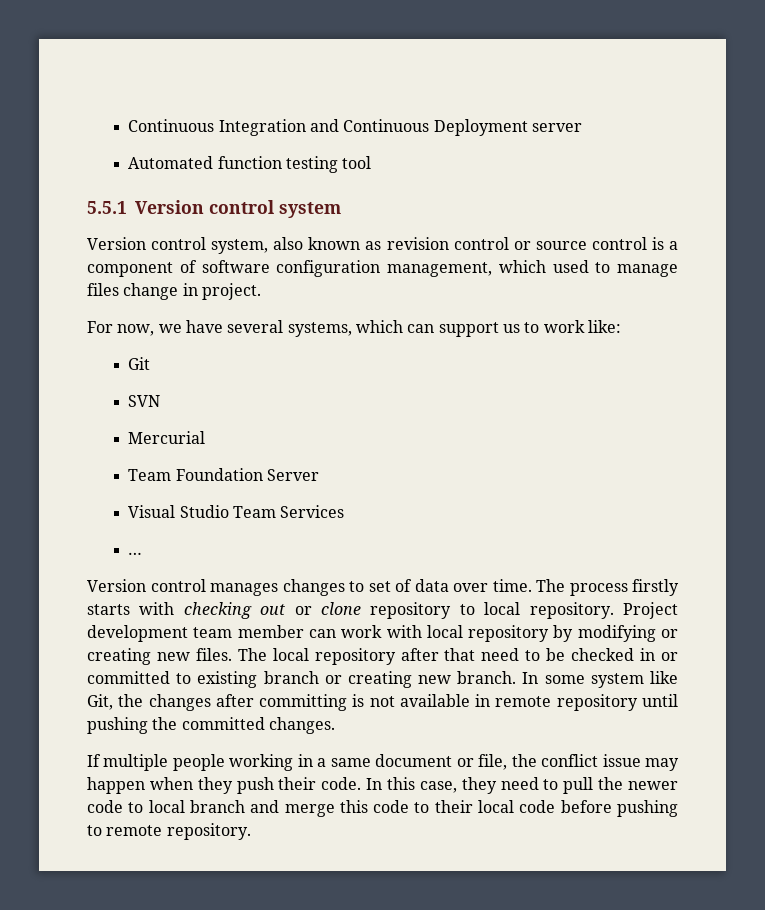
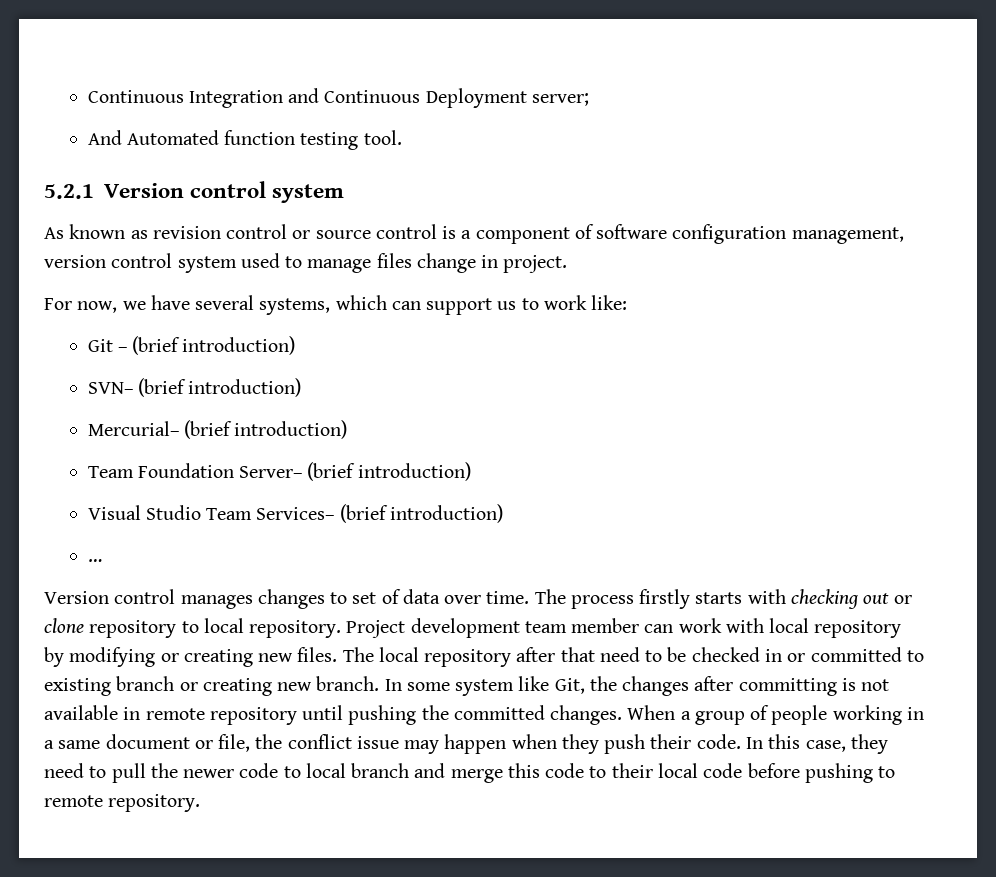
[531,123,582,132] server // -> [531,93,589,106] [87,130,122,145] server; // And
[342,156,372,169] [87,201,127,214] tool // 5.5.1 -> [363,130,402,145] [44,184,94,199] tool. // 5.2.1
[87,237,304,254] Version control system, also -> [44,227,64,239] As
[498,260,546,273] which -> [44,253,237,273] version control system
[128,395,161,407] [128,431,206,444] // SVN // Mercurial -> [117,336,296,355] [87,378,302,397] [87,420,348,439] – (brief introduction) // SVN– (brief introduction) // Mercurial– (brief introduction)
[266,469,319,481] Server -> [239,462,471,481] Server– (brief introduction)
[280,505,345,518] Services -> [256,504,503,523] Services– (brief introduction)
[87,754,169,771] // If multiple -> [627,705,770,725] When a group of

